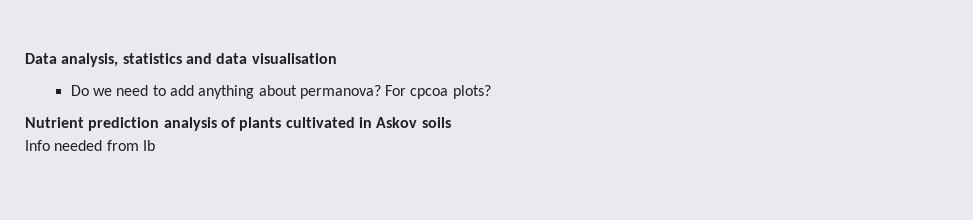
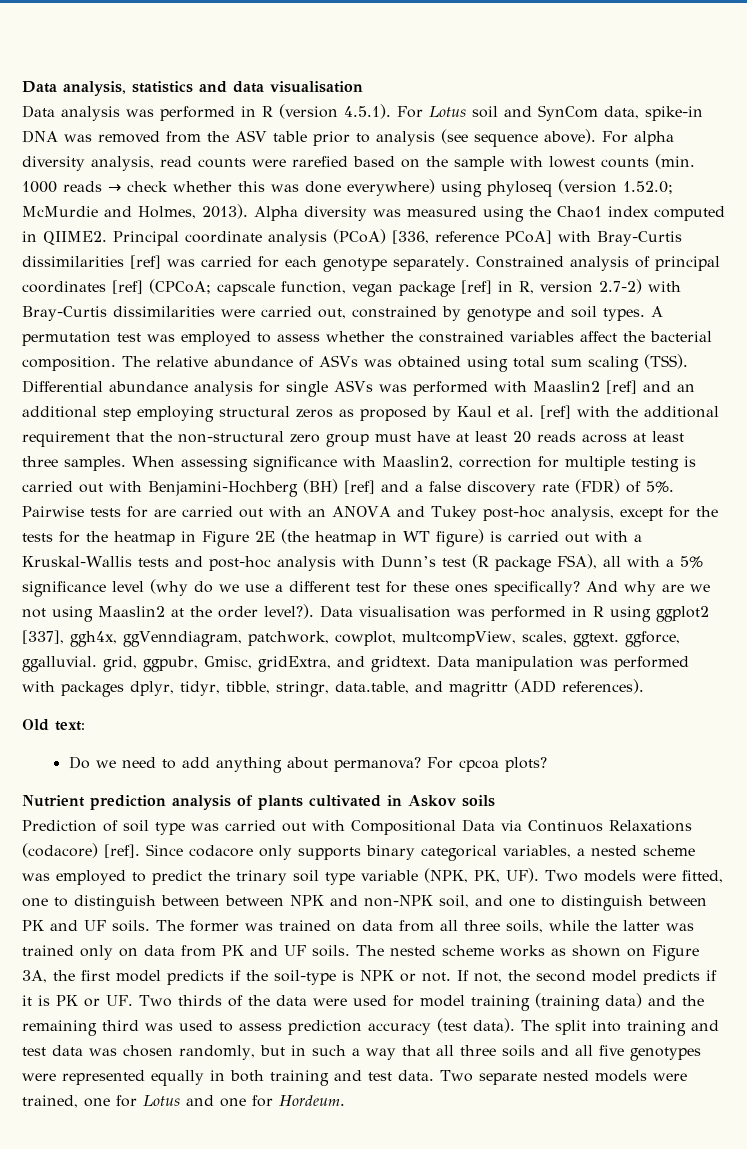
(337, 58) none -> [22,104,703,121] [22,129,674,147] [22,154,695,171] [22,179,673,197] [22,204,725,222] [22,229,682,246] [22,255,720,272] [22,279,682,297] [22,306,663,322] [22,331,712,346] [22,354,688,372] [22,380,695,397] [22,405,720,422] [22,431,684,447] [22,456,696,472] [22,479,675,497] [22,506,718,521] [22,529,642,547] [22,554,703,572] [22,579,710,597] [22,604,709,622] [22,630,680,647] [22,655,689,672] [22,679,644,697] [22,719,85,731] // Data analysis was performed in R (version 4.5.1). For Lotus soil and SynCom data, spike-in DNA was removed from the ASV table prior to analysis (see sequence above). For alpha diversity analysis, read counts were rarefied based on the sample with lowest counts (min. 1000 reads → check whether this was done everywhere) using phyloseq (version 1.52.0; McMurdie and Holmes, 2013). Alpha diversity was measured using the Chao1 index computed in QIIME2. Principal coordinate analysis (PCoA) [336, reference PCoA] with Bray-Curtis dissimilarities [ref] was carried for each genotype separately. Constrained analysis of principal coordinates [ref] (CPCoA; capscale function, vegan package [ref] in R, version 2.7-2) with Bray-Curtis dissimilarities were carried out, constrained by genotype and soil types. A permutation test was employed to assess whether the constrained variables affect the bacterial composition. The relative abundance of ASVs was obtained using total sum scaling (TSS). Differential abundance analysis for single ASVs was performed with Maaslin2 [ref] and an additional step employing structural zeros as proposed by Kaul et al. [ref] with the additional requirement that the non-structural zero group must have at least 20 reads across at least three samples. When assessing significance with Maaslin2, correction for multiple testing is carried out with Benjamini-Hochberg (BH) [ref] and a false discovery rate (FDR) of 5%. Pairwise tests for are carried out with an ANOVA and Tukey post-hoc analysis, except for the tests for the heatmap in Figure 2E (the heatmap in WT figure) is carried out with a Kruskal-Wallis tests and post-hoc analysis with Dunn’s test (R package FSA), all with a 5% significance level (why do we use a different test for these ones specifically? And why are we not using Maaslin2 at the order level?). Data visualisation was performed in R using ggplot2 [337], ggh4x, ggVenndiagram, patchwork, cowplot, multcompView, scales, ggtext. ggforce, ggalluvial. grid, ggpubr, Gmisc, gridExtra, and gridtext. Data manipulation was performed with packages dplyr, tidyr, tibble, stringr, data.table, and magrittr (ADD references). // Old text:
[25,140,155,151] Info needed from Ib -> [22,819,692,835] [22,843,696,861] [22,868,723,885] [22,895,707,911] [22,920,694,933] [22,945,699,961] [22,970,717,985] [22,993,704,1011] [22,1018,719,1036] [22,1045,701,1061] [22,1070,687,1086] [22,1095,345,1108] Prediction of soil type was carried out with Compositional Data via Continuos Relaxations (codacore) [ref]. Since codacore only supports binary categorical variables, a nested scheme was employed to predict the trinary soil type variable (NPK, PK, UF). Two models were fitted, one to distinguish between between NPK and non-NPK soil, and one to distinguish between PK and UF soils. The former was trained on data from all three soils, while the latter was trained only on data from PK and UF soils. The nested scheme works as shown on Figure 3A, the first model predicts if the soil-type is NPK or not. If not, the second model predicts if it is PK or UF. Two thirds of the data were used for model training (training data) and the remaining third was used to assess prediction accuracy (test data). The split into training and test data was chosen randomly, but in such a way that all three soils and all five genotypes were represented equally in both training and test data. Two separate nested models were trained, one for Lotus and one for Hordeum.

